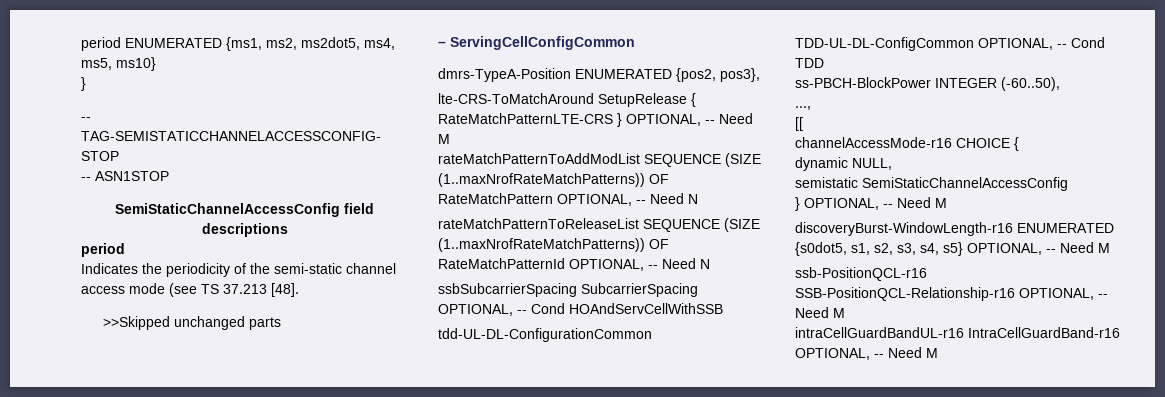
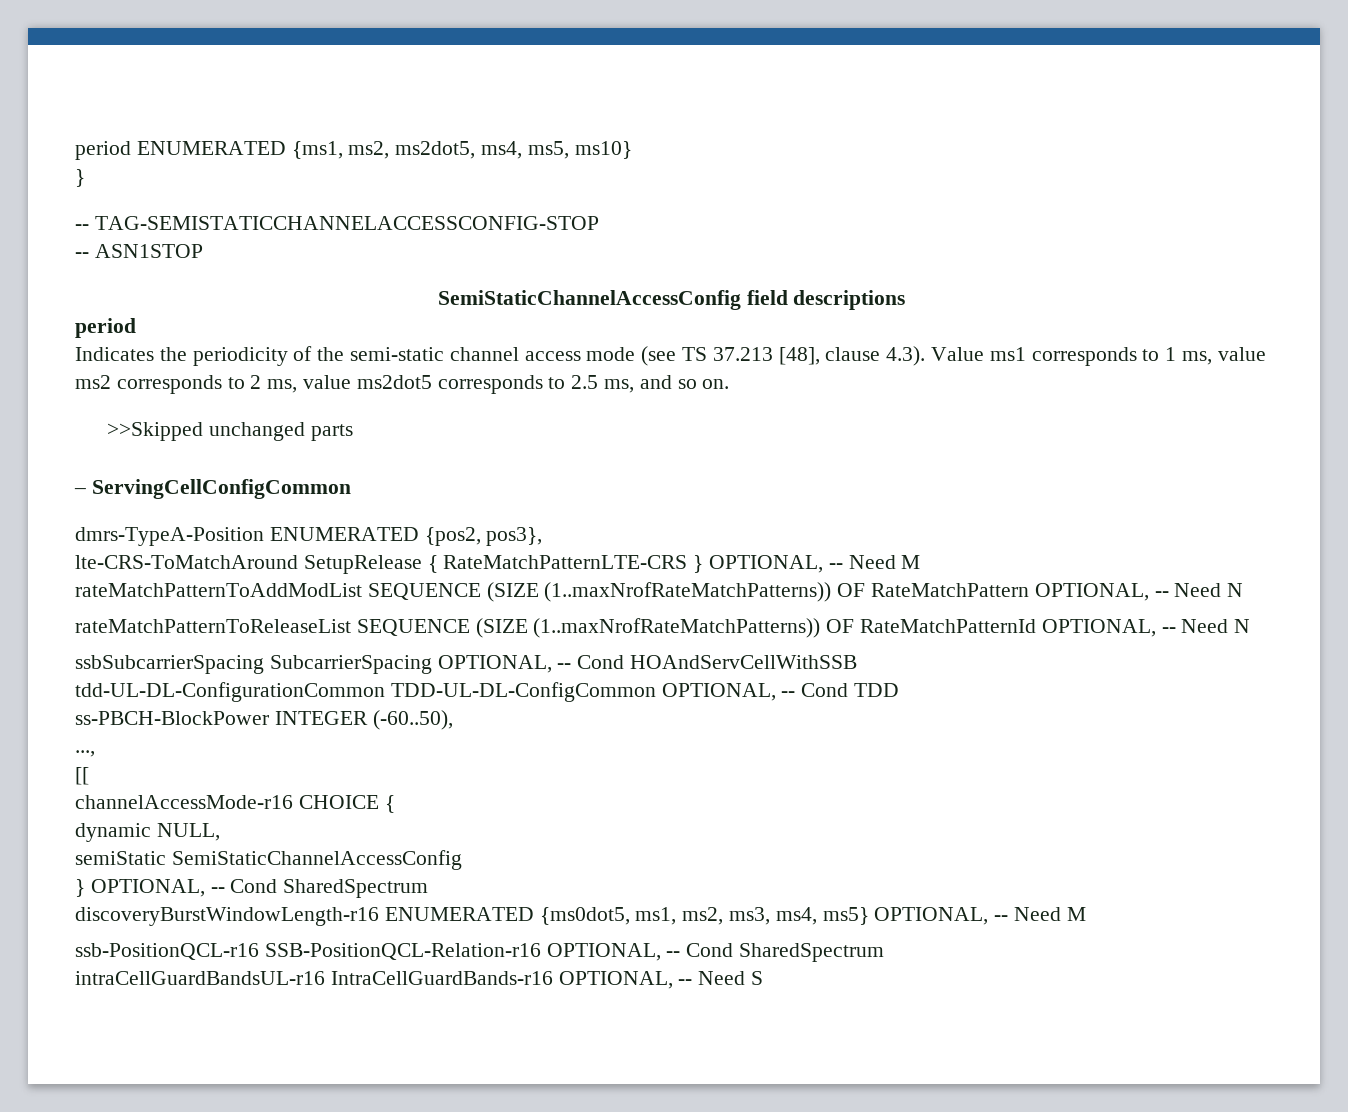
[271,283,299,297] [48]. -> [778,346,1266,366] [75,375,730,394] [48], clause 4.3). Value ms1 corresponds to 1 ms, value ms2 corresponds to 2 ms, value ms2dot5 corresponds to 2.5 ms, and so on.
[795,177,858,188] semistatic -> [75,851,166,865] semiStatic
[897,197,947,208] [795,222,1114,236] [795,242,963,256] Need M // discoveryBurst-WindowLength-r16 ENUMERATED {s0dot5, s1, s2, s3, s4, s5} -> [230,879,429,898] [75,907,869,926] Cond SharedSpectrum // discoveryBurstWindowLength-r16 ENUMERATED {ms0dot5, ms1, ms2, ms3, ms4, ms5}
[795,287,1108,301] [795,307,845,318] [795,327,1120,338] [795,347,938,360] SSB-PositionQCL-Relationship-r16 OPTIONAL, -- Need M // intraCellGuardBandUL-r16 IntraCellGuardBand-r16 OPTIONAL, -- Need M -> [264,943,885,962] [75,971,764,989] SSB-PositionQCL-Relation-r16 OPTIONAL, -- Cond SharedSpectrum // intraCellGuardBandsUL-r16 IntraCellGuardBands-r16 OPTIONAL, -- Need S

